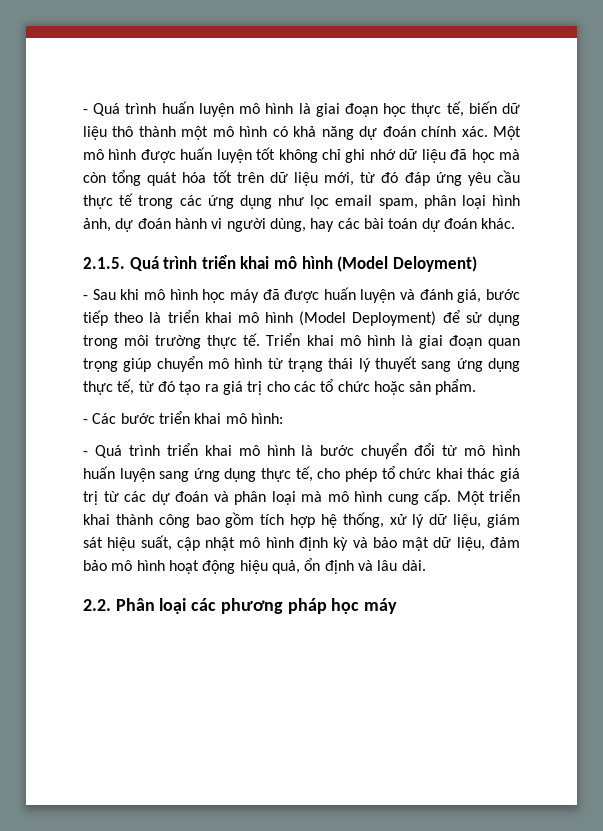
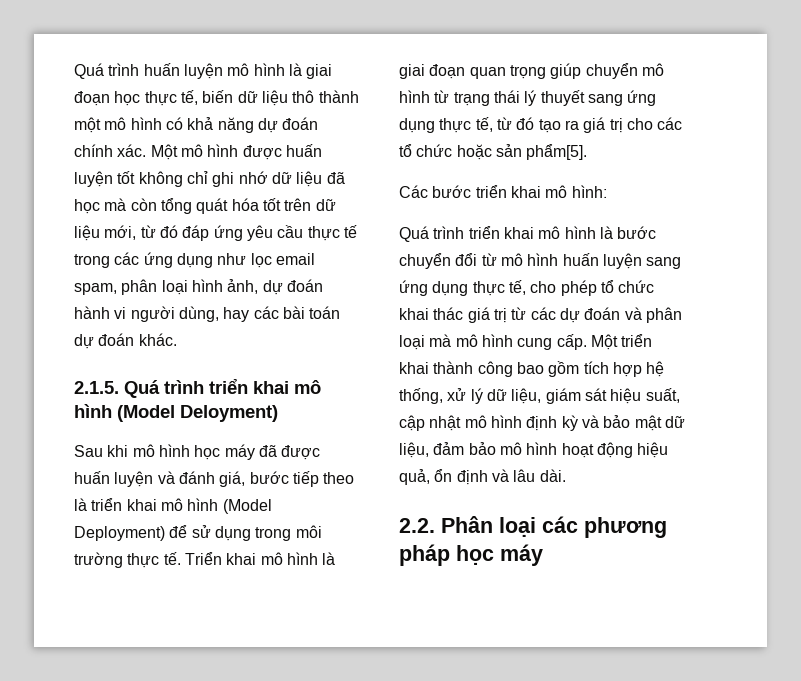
[83,109,88,114] - -> (74, 71) none
[83,295,88,300] - -> (278, 413) none
[435,379,477,395] [83,419,88,424] phẩm. // - -> [526,144,588,160] phẩm[5]. //
[83,451,88,456] - -> (607, 191) none

